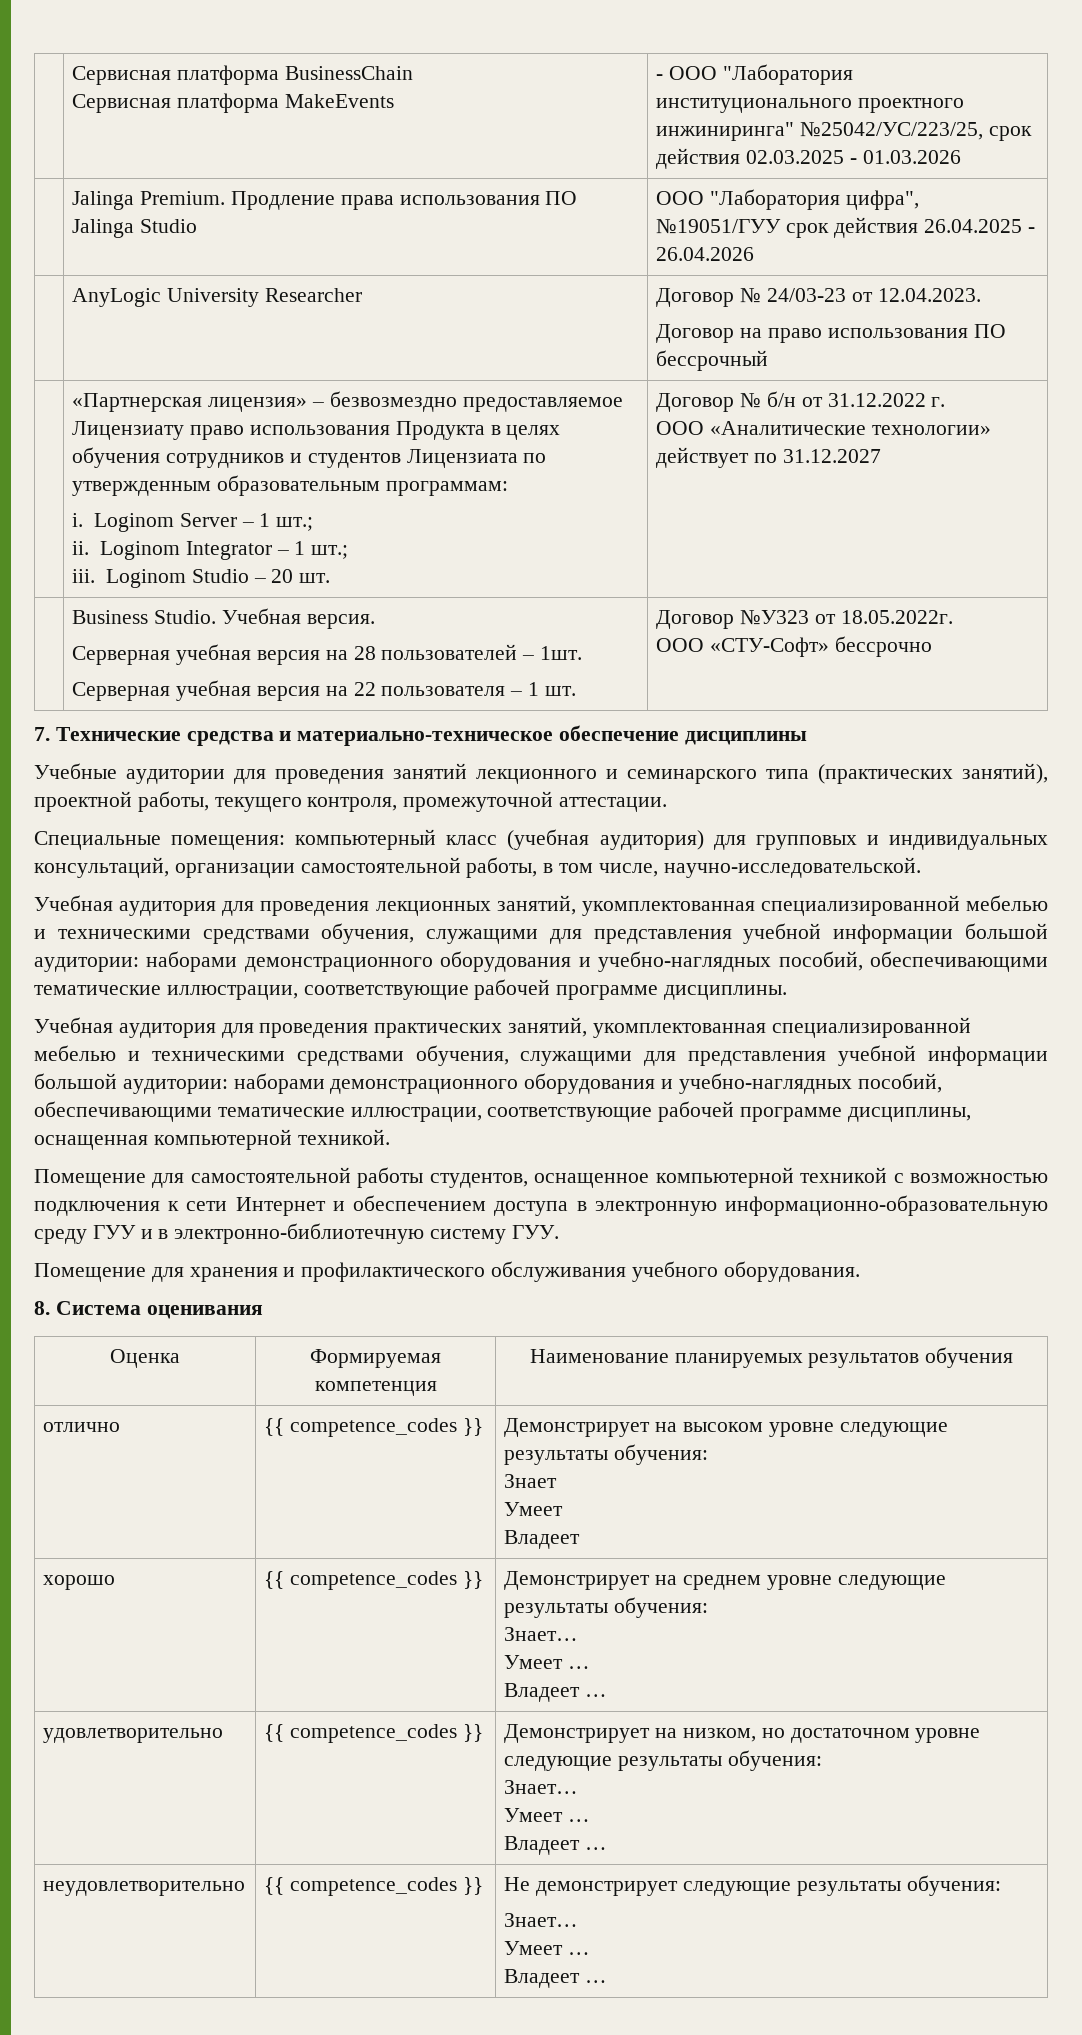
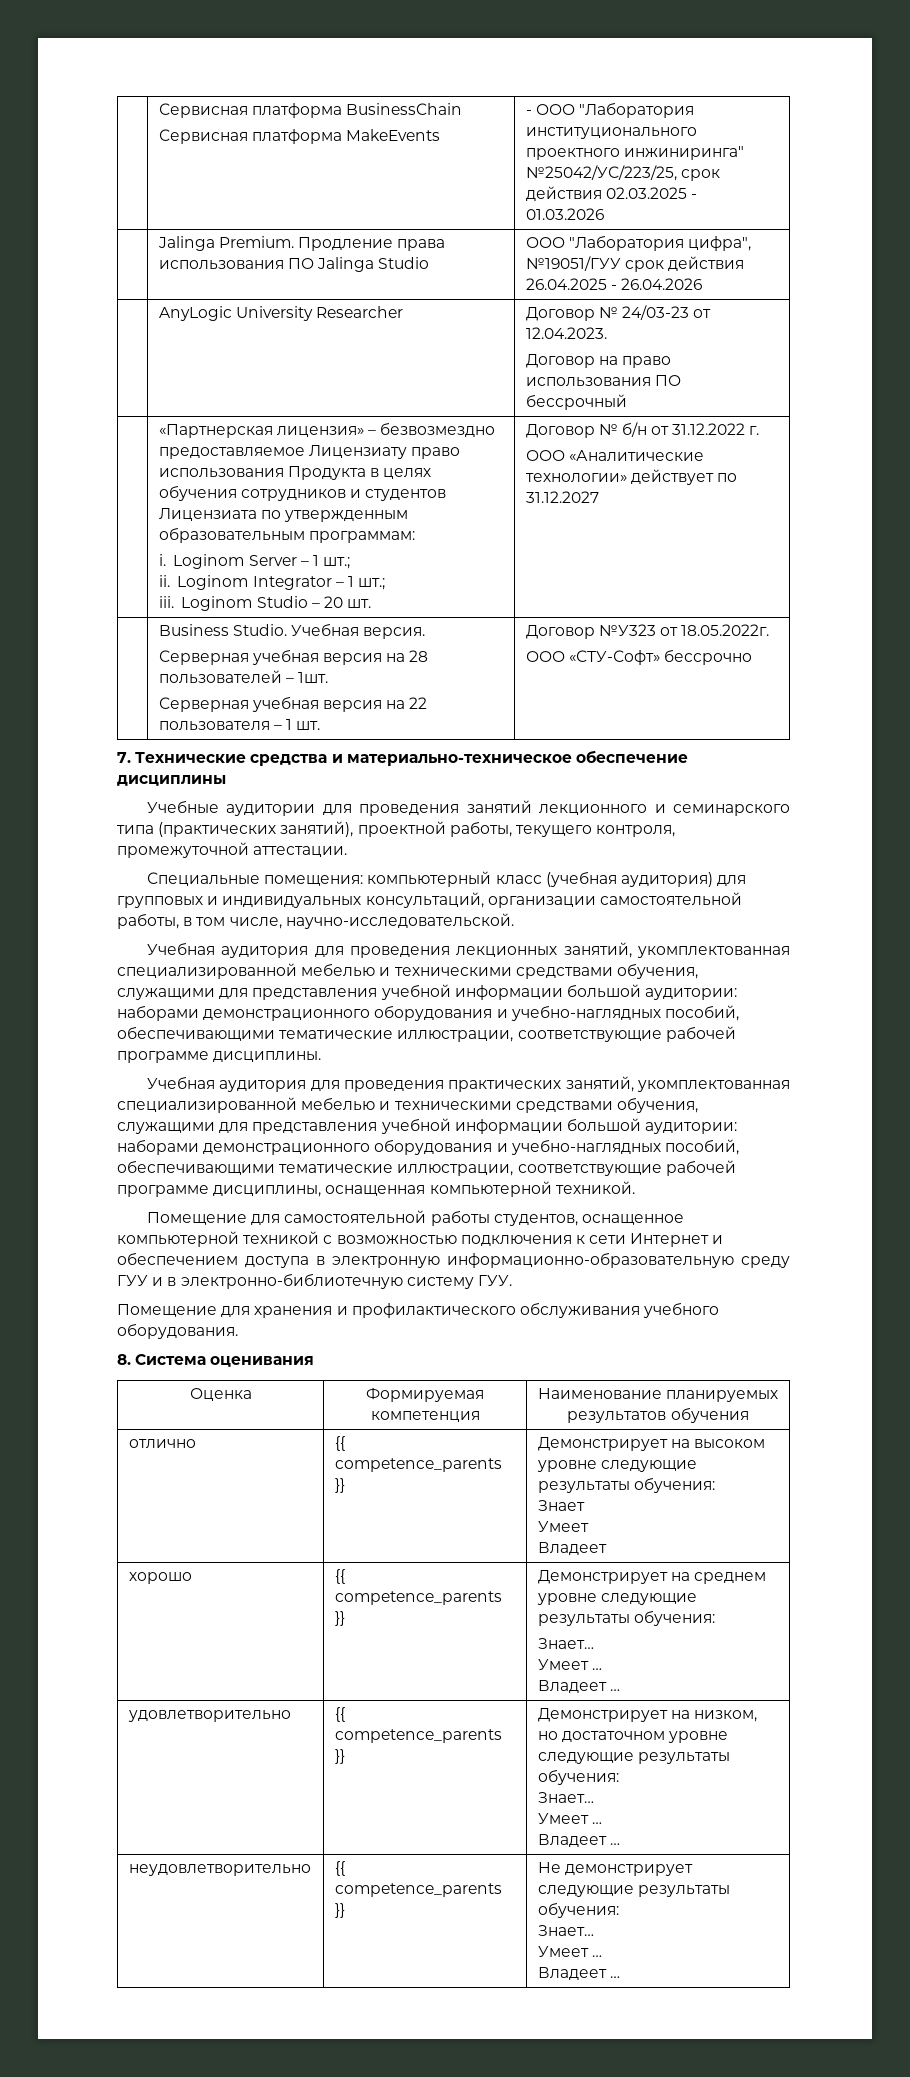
[290,1418,458,1437] competence_codes -> [334,1458,502,1472] competence_parents
[290,1571,458,1590] competence_codes -> [334,1591,502,1605] competence_parents
[290,1724,458,1743] competence_codes -> [334,1729,502,1743] competence_parents
[290,1877,458,1896] competence_codes -> [334,1883,502,1897] competence_parents

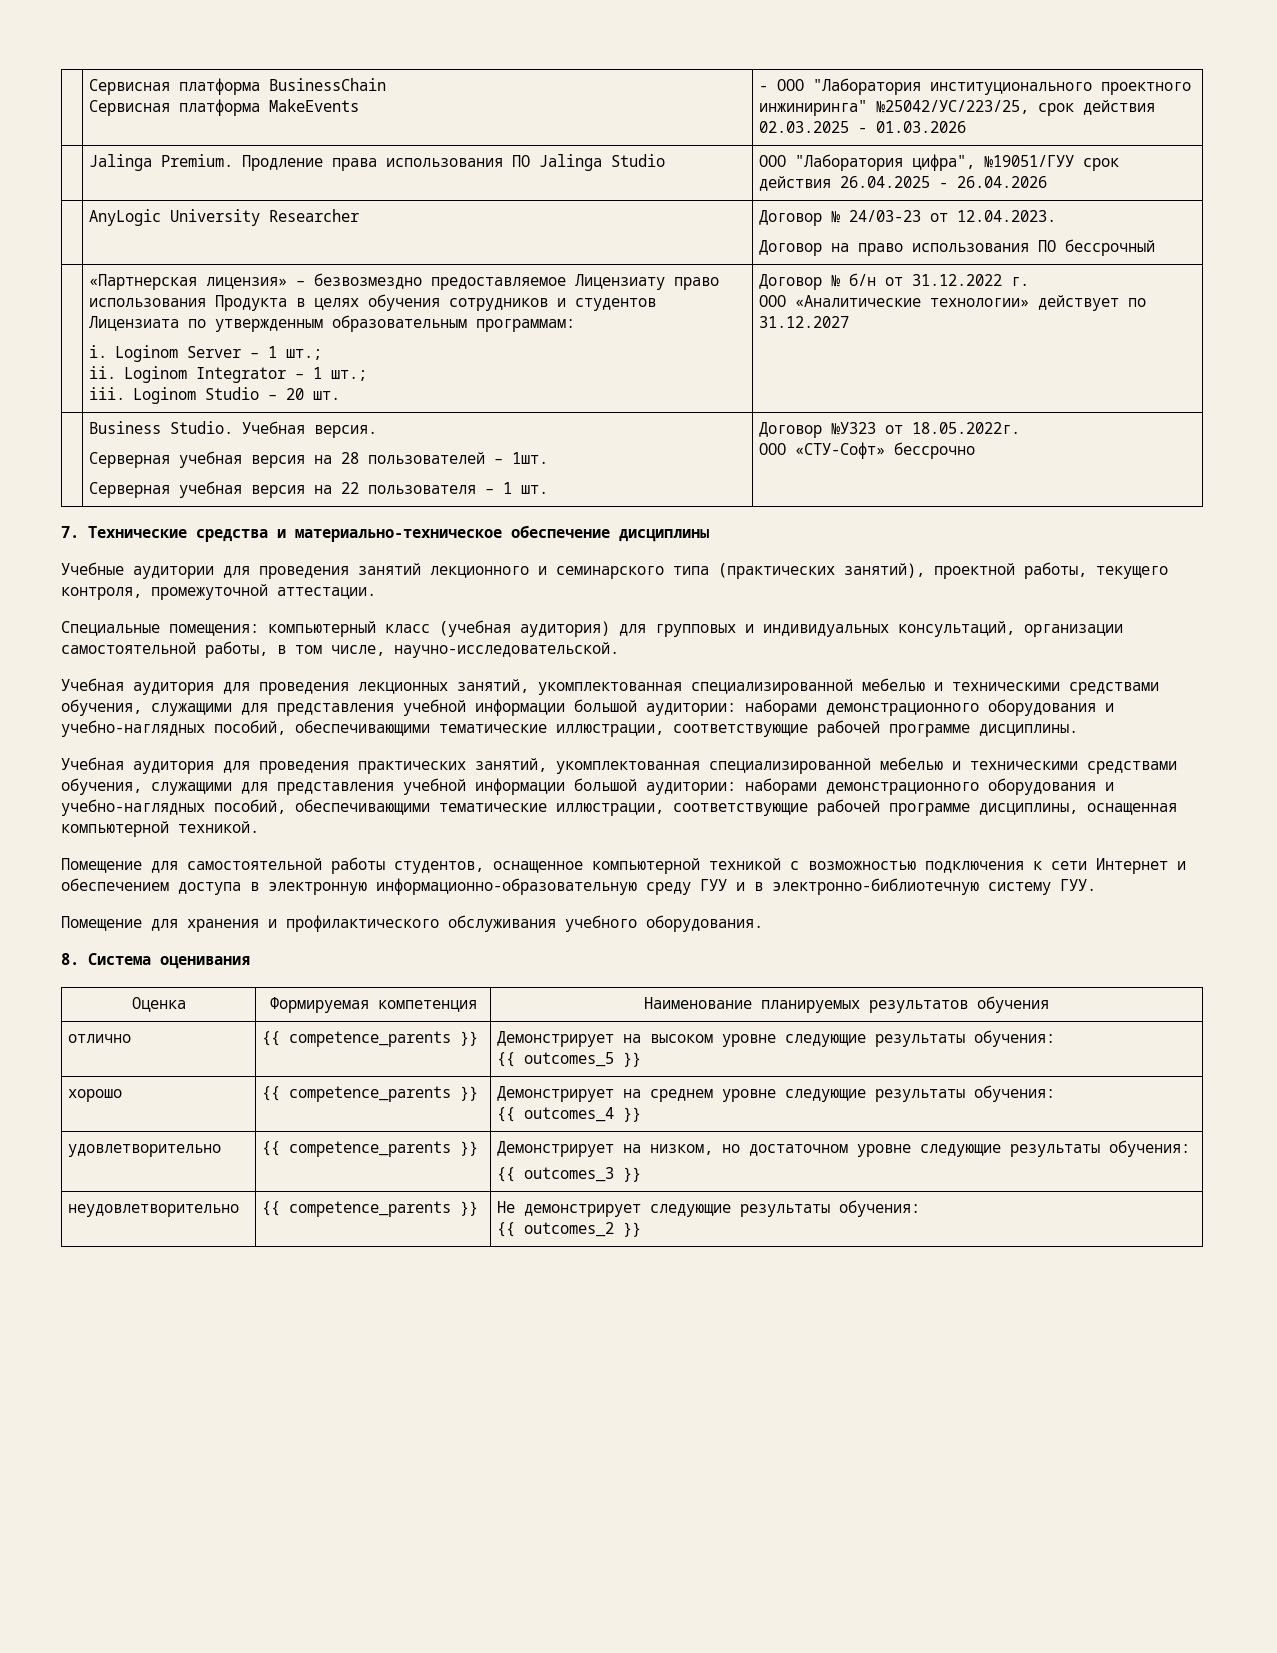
[537,1500,585,1511] [537,1521,589,1533] [537,1542,607,1555] Знает // Умеет // Владеет -> [496,1052,641,1067] {{ outcomes_5 }}
[537,1638,594,1649] [537,1659,602,1671] [537,1680,620,1693] Знает… // Умеет … // Владеет … -> [496,1107,641,1122] {{ outcomes_4 }}
[537,1792,594,1803] [537,1813,602,1825] [537,1834,620,1847] Знает… // Умеет … // Владеет … -> [496,1167,641,1182] {{ outcomes_3 }}
[537,1925,594,1936] [537,1946,602,1958] [537,1967,620,1980] Знает… // Умеет … // Владеет … -> [496,1222,641,1237] {{ outcomes_2 }}

